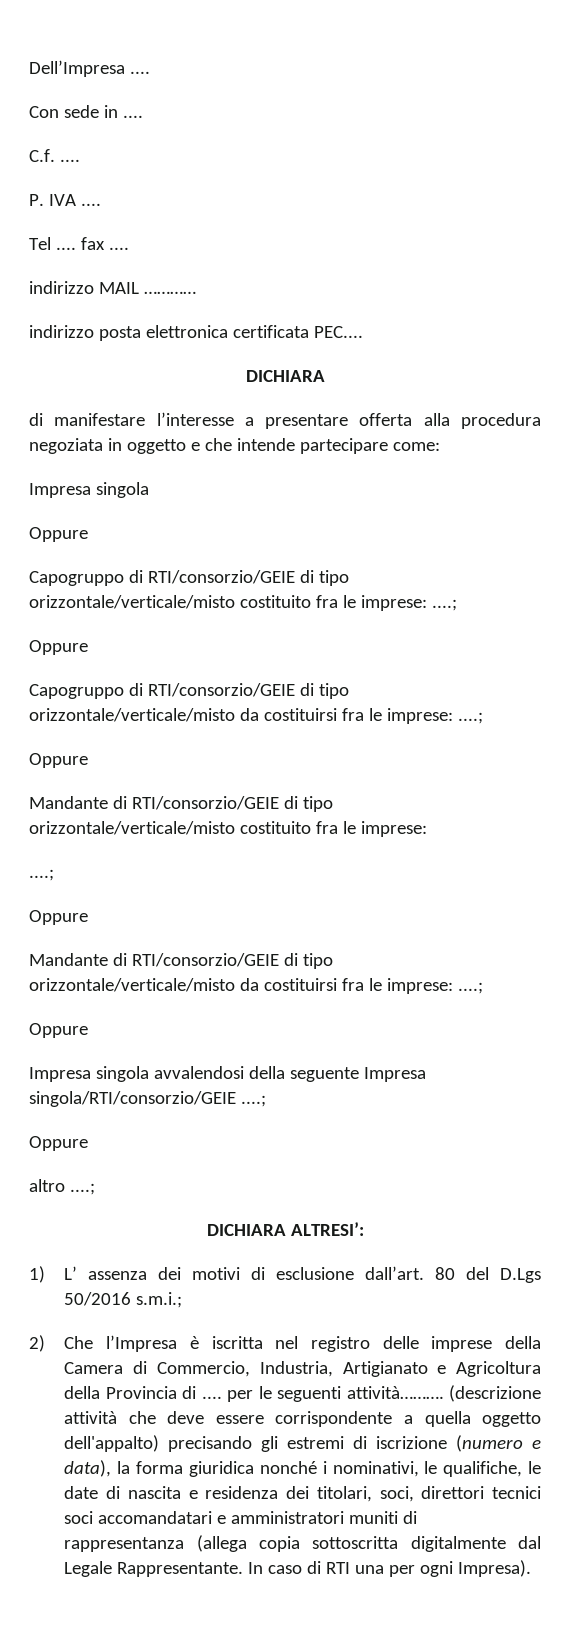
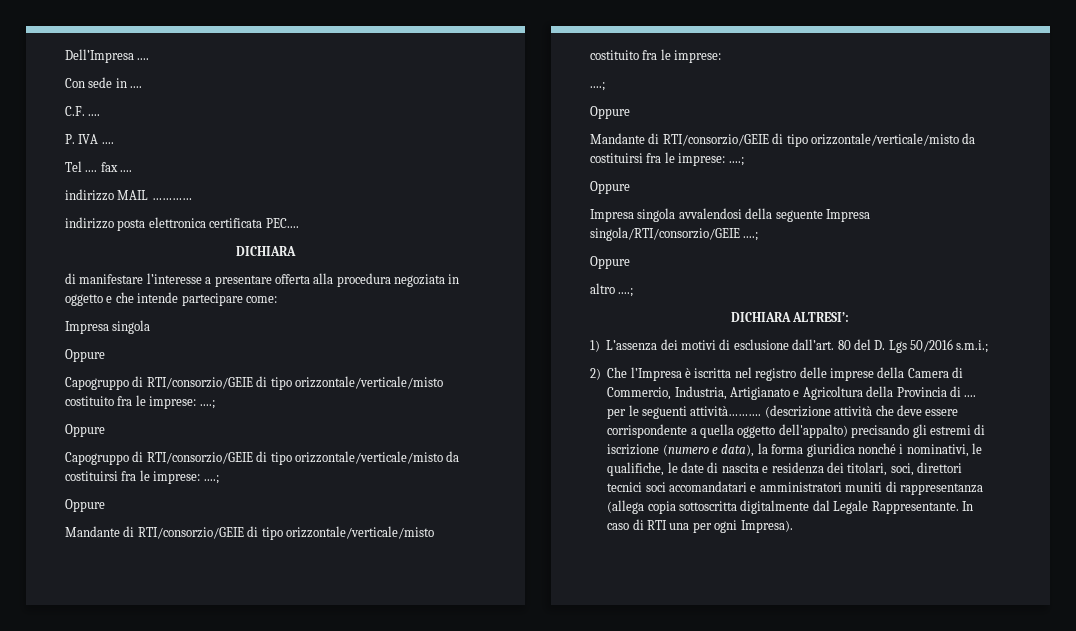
[29,149,55,162] C.f. -> [65,106,85,116] C.F.
[64,1266,148,1280] L’ assenza -> [606,340,658,351] L’assenza
[500,1268,541,1283] D.Lgs -> [874,340,907,353] D. Lgs

